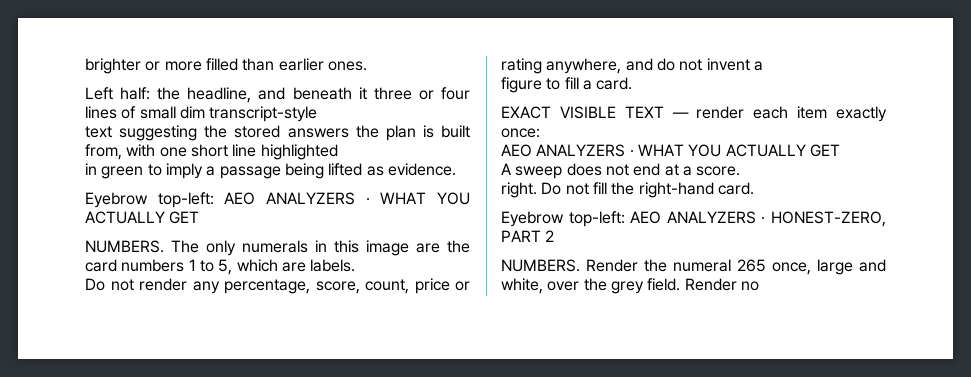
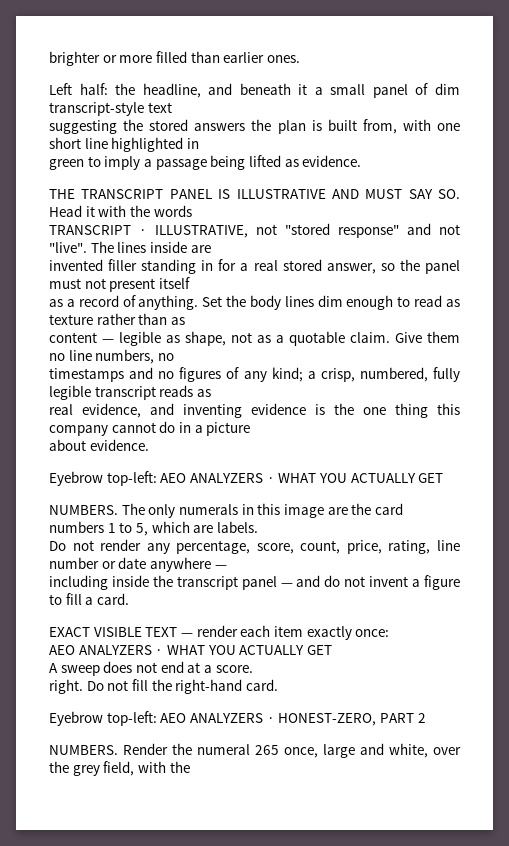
[373,87,470,100] [85,106,176,119] three or four lines of small -> [314,83,429,98] a small panel of
[85,126,112,138] // text -> [147,102,172,113] text //
[85,163,97,175] // in -> [186,138,199,149] in //
(456, 169) none -> [49,189,460,199] [49,205,192,217] [49,223,460,238] [49,241,211,253] [49,259,460,274] [49,277,190,292] [49,295,461,310] [49,313,185,325] [49,331,460,346] [49,349,174,364] [49,367,461,382] [49,385,211,400] [49,403,460,418] [49,421,251,436] [49,439,149,451] // THE TRANSCRIPT PANEL IS ILLUSTRATIVE AND MUST SAY SO. Head it with the words // TRANSCRIPT · ILLUSTRATIVE, not "stored response" and not "live". The lines inside are // invented filler standing in for a real stored answer, so the panel must not present itself // as a record of anything. Set the body lines dim enough to read as texture rather than as // content — legible as shape, not as a quotable claim. Give them no line numbers, no // timestamps and no figures of any kind; a crisp, numbered, fully legible transcript reads as // real evidence, and inventing evidence is the one thing this company cannot do in a picture // about evidence.
[414,278,470,294] [501,58,622,74] price or rating anywhere, -> [346,540,460,554] [49,557,227,572] [49,575,293,590] price, rating, line number or date anywhere — // including inside the transcript panel —
(763, 66) // -> (421, 583) none
[647,278,759,291] field. Render no -> [103,761,190,776] field, with the

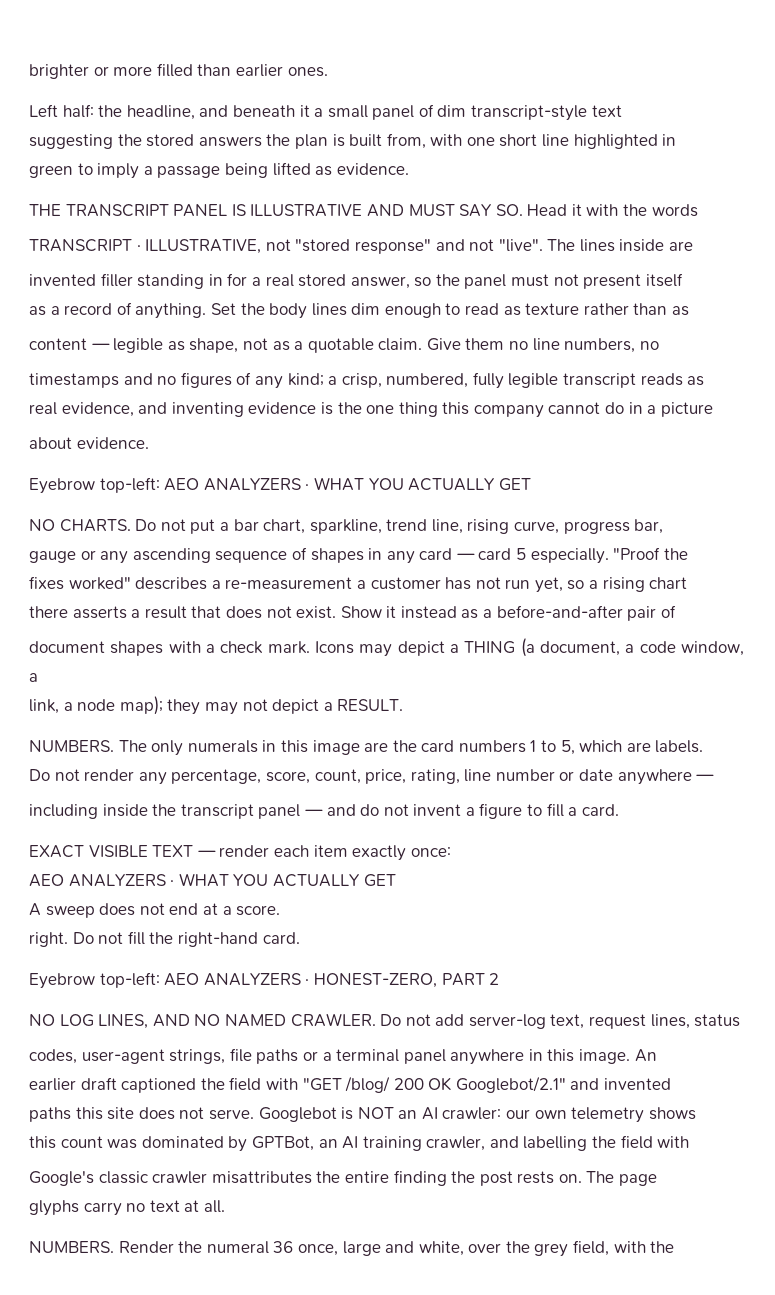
(444, 478) none -> [29,519,664,534] [29,547,688,564] [29,576,688,593] [29,605,676,621] [29,638,744,657] [29,673,38,682] [29,696,404,715] // NO CHARTS. Do not put a bar chart, sparkline, trend line, rising curve, progress bar, // gauge or any ascending sequence of shapes in any card — card 5 especially. "Proof the // fixes worked" describes a re-measurement a customer has not run yet, so a rising chart // there asserts a result that does not exist. Show it instead as a before-and-after pair of // document shapes with a check mark. Icons may depict a THING (a document, a code window, a // link, a node map); they may not depict a RESULT.
(426, 718) none -> [29,1013,741,1029] [29,1048,657,1065] [29,1076,672,1093] [29,1107,696,1123] [29,1135,690,1152] [29,1170,658,1186] [29,1200,225,1216] // NO LOG LINES, AND NO NAMED CRAWLER. Do not add server-log text, request lines, status // codes, user-agent strings, file paths or a terminal panel anywhere in this image. An // earlier draft captioned the field with "GET /blog/ 200 OK Googlebot/2.1" and invented // paths this site does not serve. Googlebot is NOT an AI crawler: our own telemetry shows // this count was dominated by GPTBot, an AI training crawler, and labelling the field with // Google's classic crawler misattributes the entire finding the post rests on. The page // glyphs carry no text at all.
[255,745,279,755] 265 -> [273,1241,294,1253] 36

